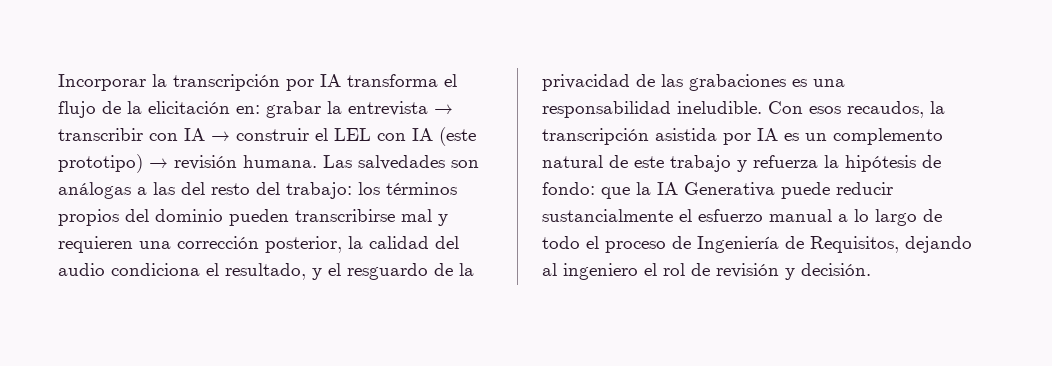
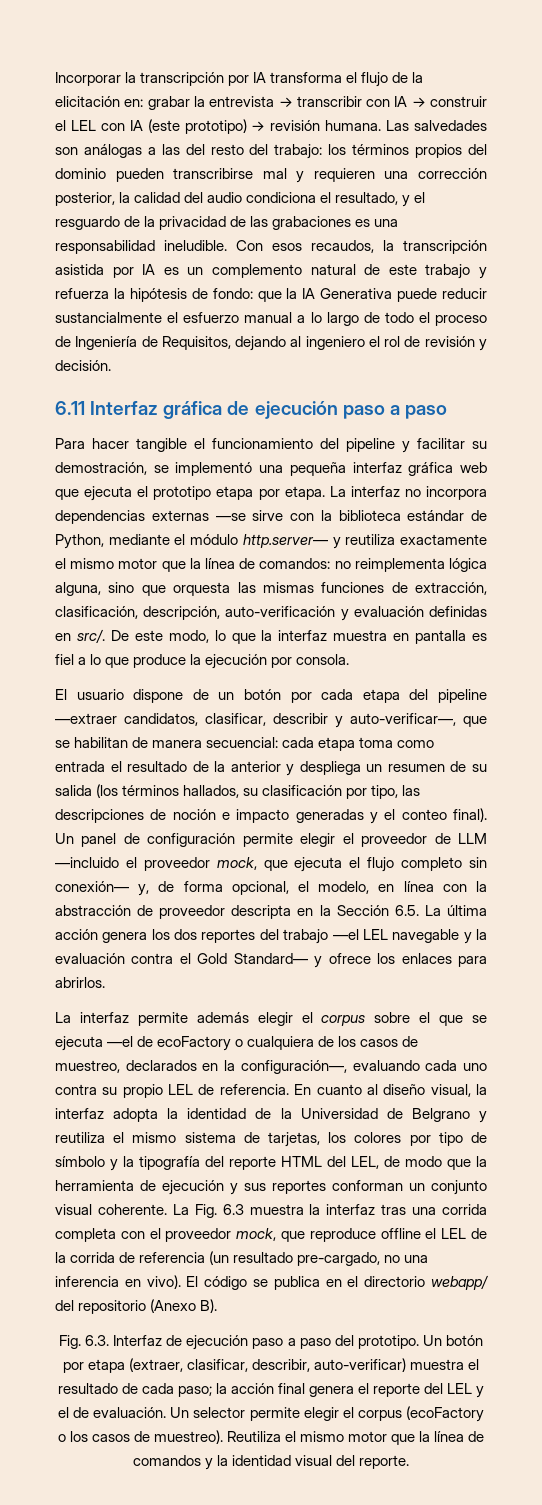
(871, 269) none -> [55,401,447,419] [55,438,487,453] [55,462,488,476] [55,486,488,501] [55,510,487,524] [55,534,488,549] [55,558,487,572] [55,582,487,596] [55,606,487,621] [55,629,488,644] [55,654,350,669] [55,689,488,703] [55,713,487,728] [55,737,435,751] [55,761,487,776] [55,784,421,799] [55,808,487,824] [55,833,488,847] [55,857,488,872] [55,881,487,896] [55,905,487,919] [55,929,488,944] [55,953,488,968] [55,977,105,988] [55,1012,487,1026] [55,1036,419,1051] [55,1060,488,1074] [55,1084,488,1098] [55,1108,487,1123] [55,1132,487,1147] [55,1156,487,1171] [55,1180,487,1195] [55,1204,487,1218] [55,1228,488,1242] [55,1251,429,1266] [55,1275,490,1290] [55,1299,218,1314] [59,1335,483,1350] [62,1358,480,1373] [57,1383,485,1398] [58,1406,484,1422] [57,1430,485,1445] [132,1455,410,1470] // 6.11 Interfaz gráfica de ejecución paso a paso // Para hacer tangible el funcionamiento del pipeline y facilitar su demostración, se implementó una pequeña interfaz gráfica web que ejecuta el prototipo etapa por etapa. La interfaz no incorpora dependencias externas —se sirve con la biblioteca estándar de Python, mediante el módulo http.server— y reutiliza exactamente el mismo motor que la línea de comandos: no reimplementa lógica alguna, sino que orquesta las mismas funciones de extracción, clasificación, descripción, auto-verificación y evaluación definidas en src/. De este modo, lo que la interfaz muestra en pantalla es fiel a lo que produce la ejecución por consola. // El usuario dispone de un botón por cada etapa del pipeline —extraer candidatos, clasificar, describir y auto-verificar—, que se habilitan de manera secuencial: cada etapa toma como entrada el resultado de la anterior y despliega un resumen de su salida (los términos hallados, su clasificación por tipo, las descripciones de noción e impacto generadas y el conteo final). Un panel de configuración permite elegir el proveedor de LLM —incluido el proveedor mock, que ejecuta el flujo completo sin conexión— y, de forma opcional, el modelo, en línea con la abstracción de proveedor descripta en la Sección 6.5. La última acción genera los dos reportes del trabajo —el LEL navegable y la evaluación contra el Gold Standard— y ofrece los enlaces para abrirlos. // La interfaz permite además elegir el corpus sobre el que se ejecuta —el de ecoFactory o cualquiera de los casos de muestreo, declarados en la configuración—, evaluando cada uno contra su propio LEL de referencia. En cuanto al diseño visual, la interfaz adopta la identidad de la Universidad de Belgrano y reutiliza el mismo sistema de tarjetas, los colores por tipo de símbolo y la tipografía del reporte HTML del LEL, de modo que la herramienta de ejecución y sus reportes conforman un conjunto visual coherente. La Fig. 6.3 muestra la interfaz tras una corrida completa con el proveedor mock, que reproduce offline el LEL de la corrida de referencia (un resultado pre-cargado, no una inferencia en vivo). El código se publica en el directorio webapp/ del repositorio (Anexo B). // Fig. 6.3. Interfaz de ejecución paso a paso del prototipo. Un botón por etapa (extraer, clasificar, describir, auto-verificar) muestra el resultado de cada paso; la acción final genera el reporte del LEL y el de evaluación. Un selector permite elegir el corpus (ecoFactory o los casos de muestreo). Reutiliza el mismo motor que la línea de comandos y la identidad visual del reporte.

